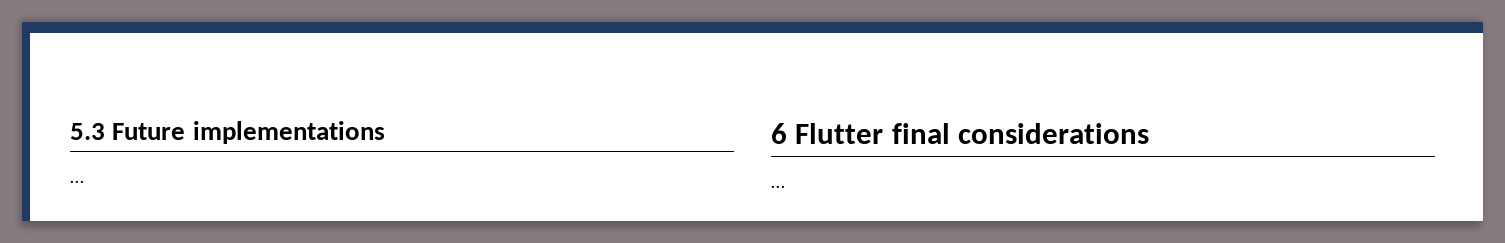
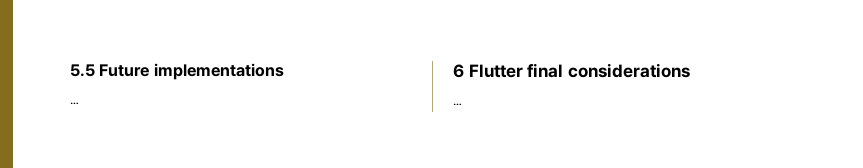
[70,123,105,140] 5.3 -> [70,64,95,77] 5.5

